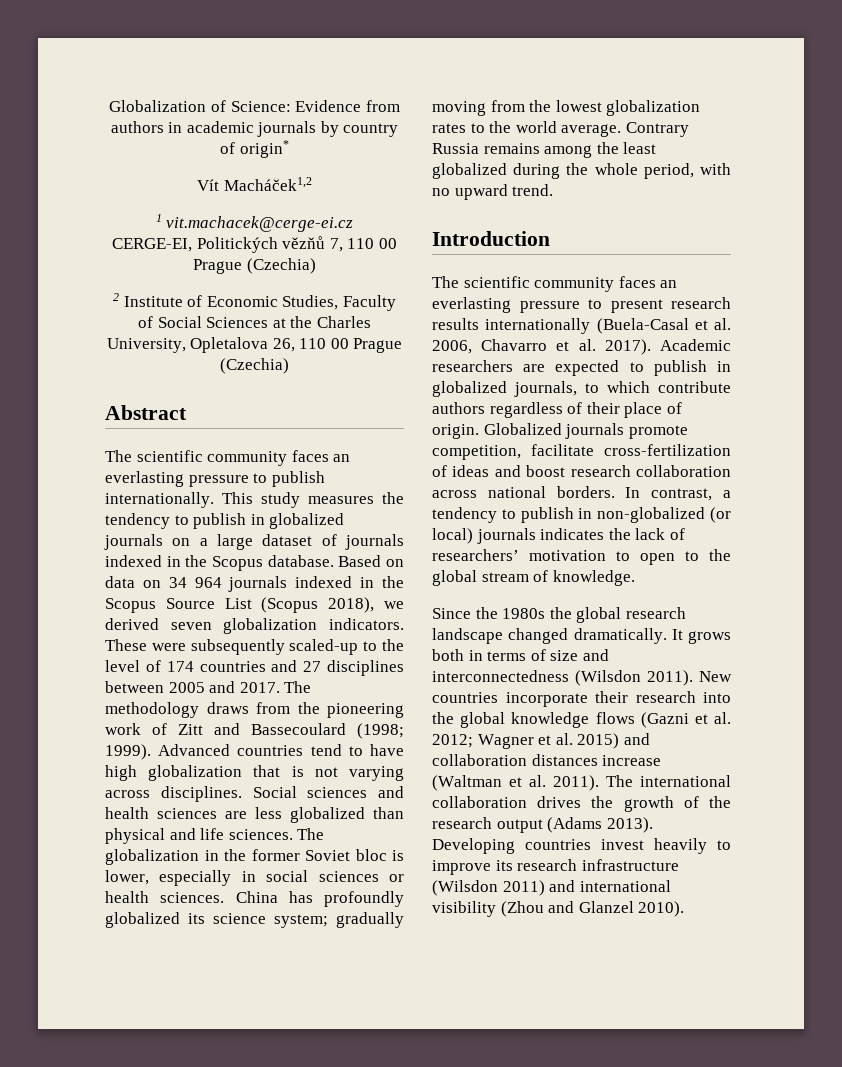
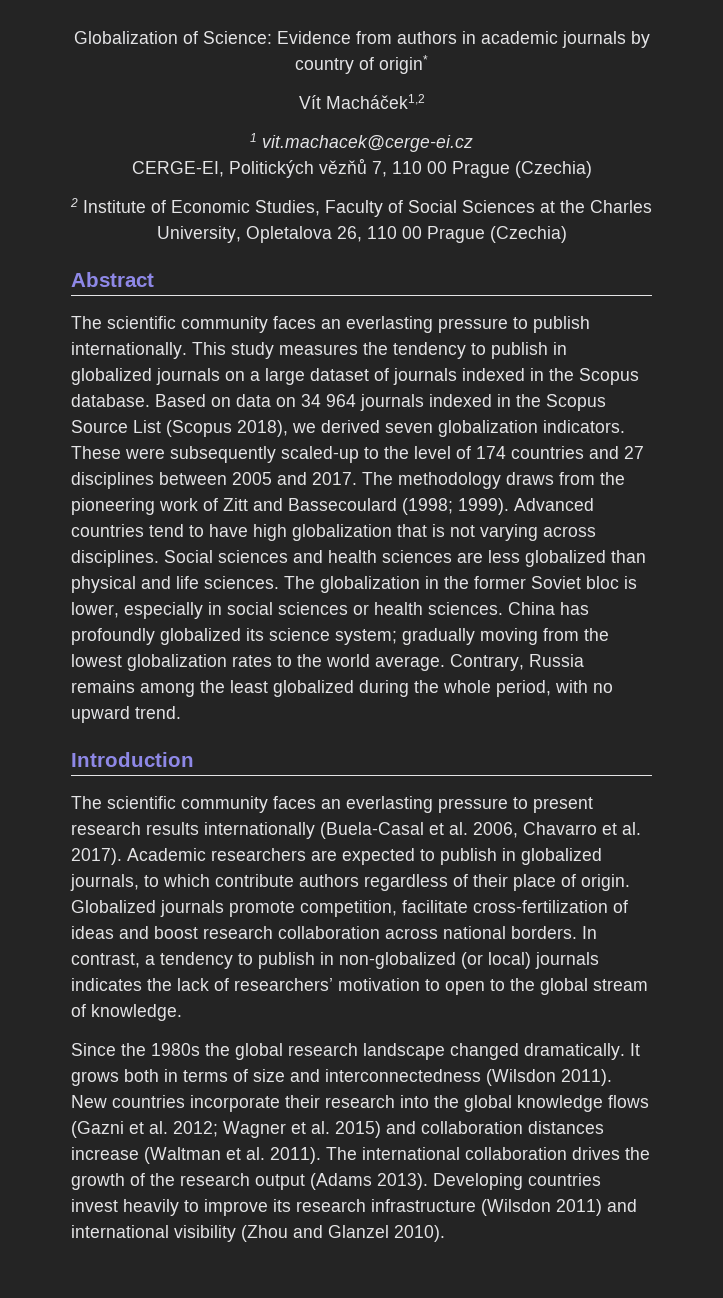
[625,122,689,137] Contrary -> [450,654,524,671] Contrary,

